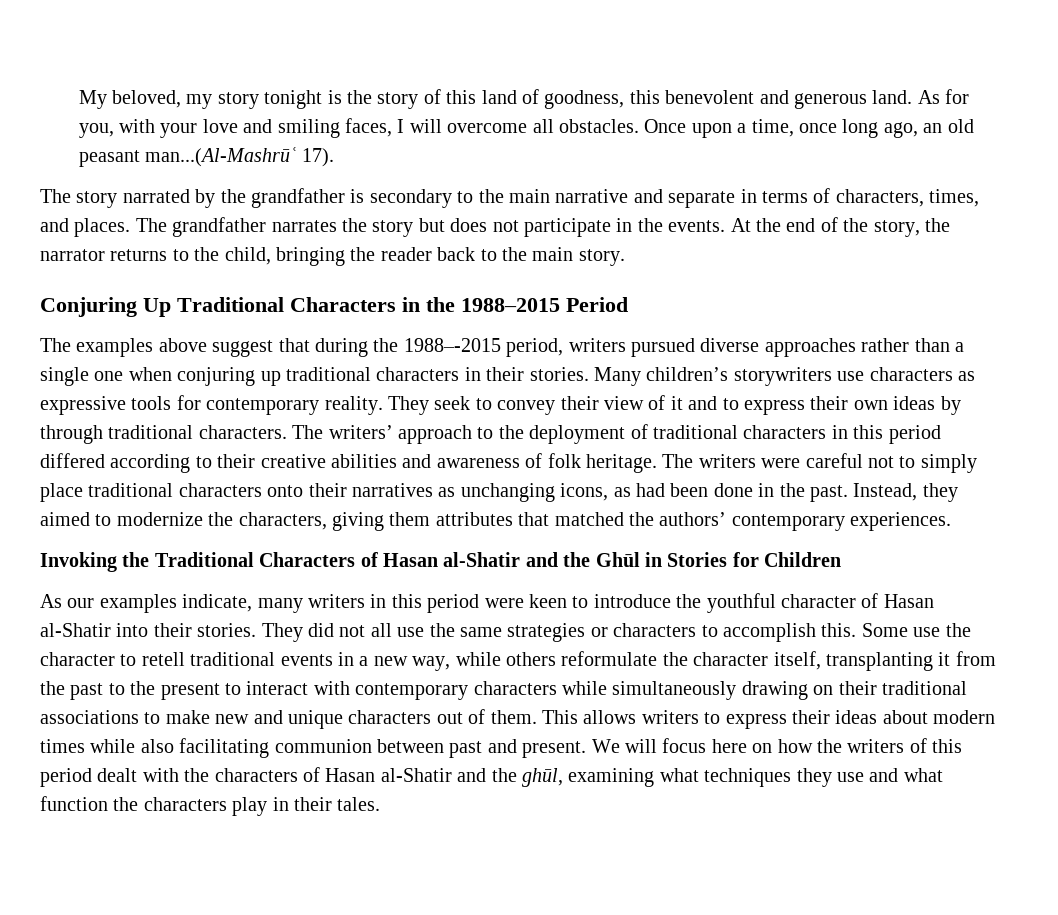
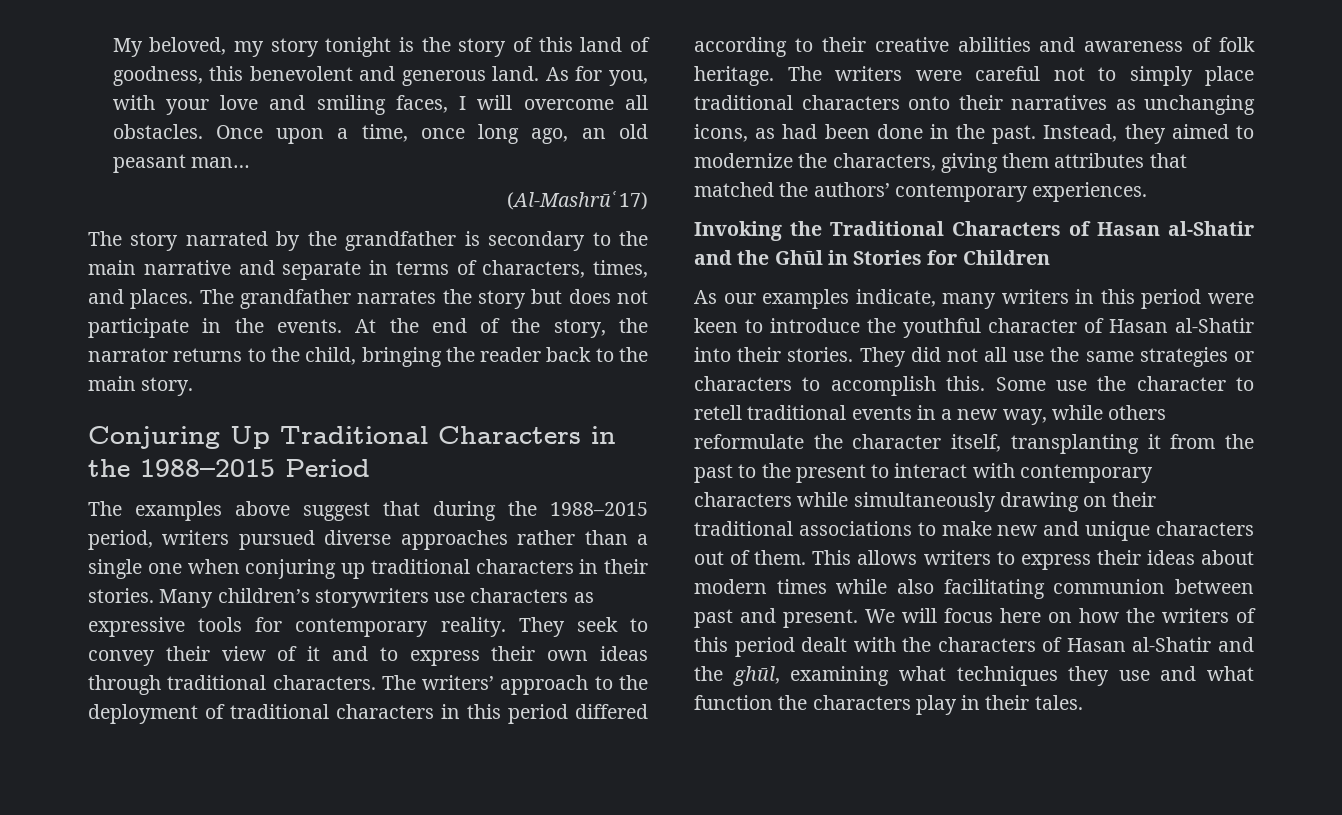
[145,147,335,167] man...(Al-Mashrūʿ 17). -> [190,157,250,168] [506,191,648,210] man… // (Al-Mashrūʿ 17)
[403,338,501,352] 1988–-2015 -> [550,502,648,516] 1988–2015
[940,396,961,415] by -> (648, 653) none

